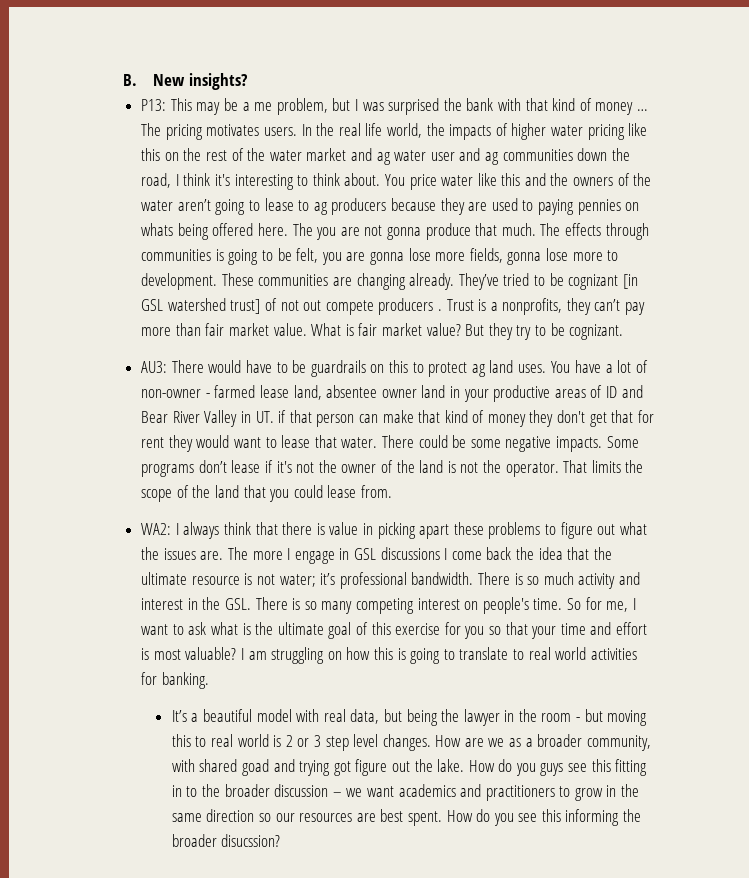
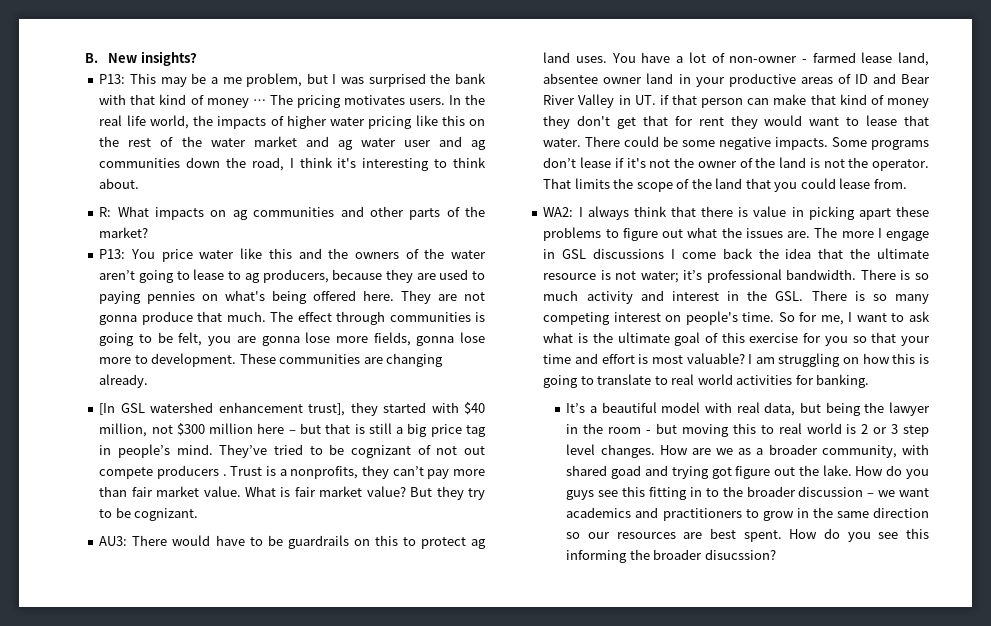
(381, 179) none -> [99,206,486,220] [99,227,149,238] [99,249,126,259] // R: What impacts on ag communities and other parts of the market? // P13:
[331,198,387,215] producers -> [262,269,329,283] producers,
[141,223,174,236] whats -> [225,290,266,301] what's
[292,223,337,240] The you -> [401,290,432,304] They
[564,223,601,236] effects -> [297,312,332,322] effect
(455, 281) none -> [99,402,486,416] [99,423,487,437] [99,444,213,458] // [In GSL watershed enhancement trust], they started with $40 million, not $300 million here – but that is still a big price tag in people’s mind.
[622,274,638,289] [141,298,261,314] [in GSL watershed trust] -> (412, 451) none

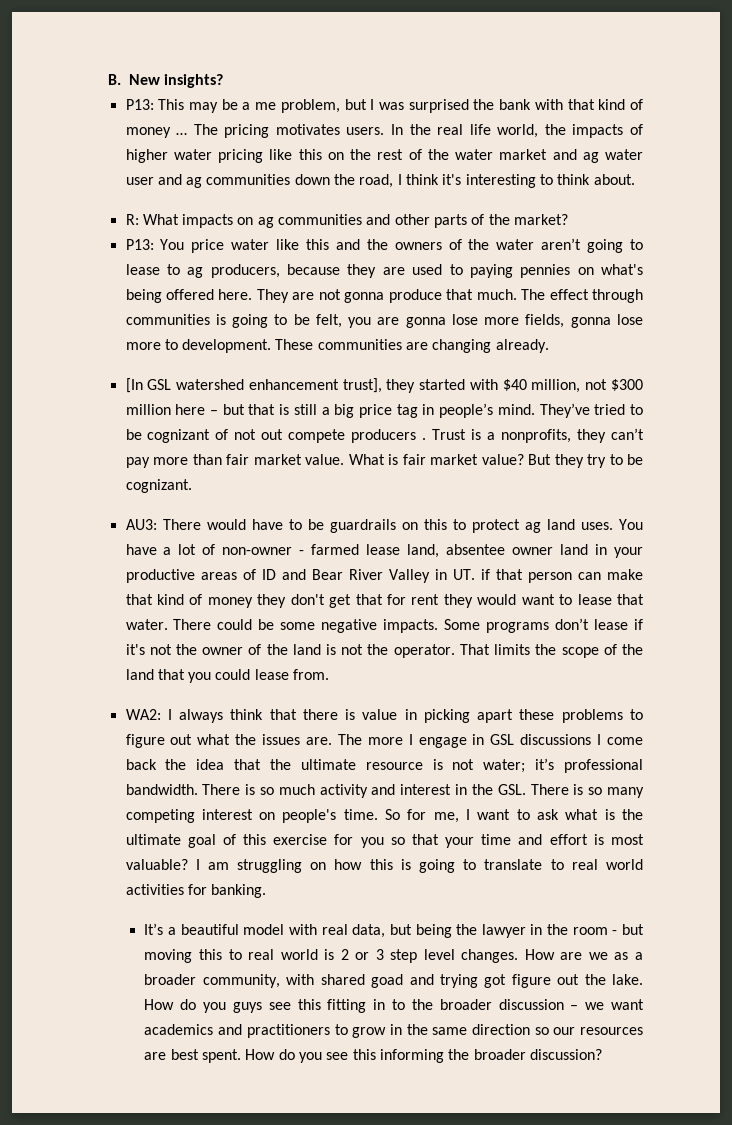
[704,549,776,560] disucssion? -> [529,1049,602,1060] discussion?

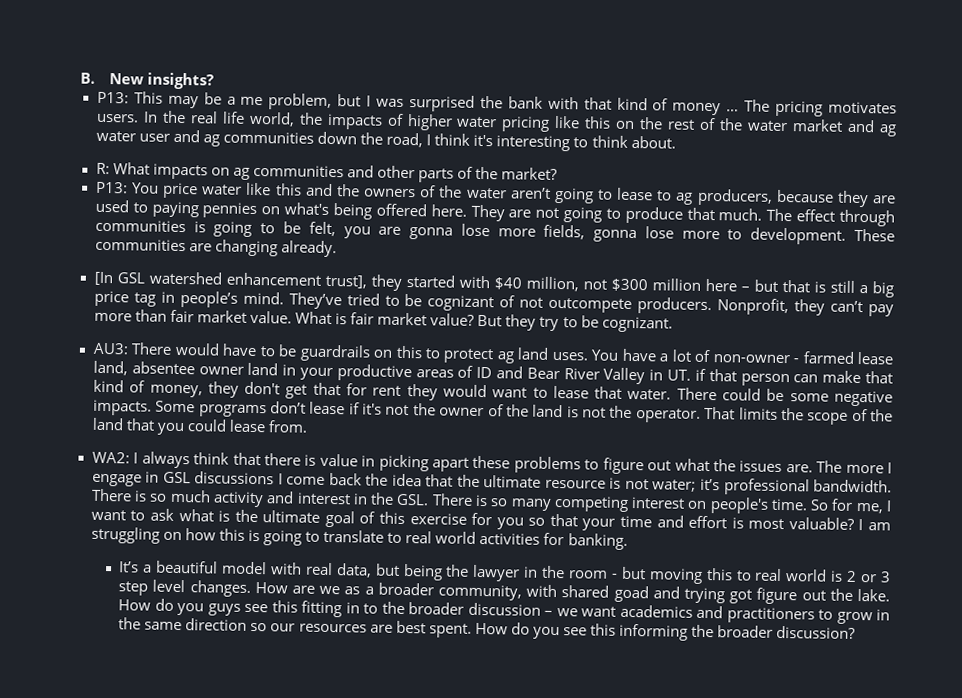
[344,292,385,303] gonna -> [563,207,621,223] going to
[261,429,572,443] out compete producers . Trust is a nonprofits, -> [548,297,790,316] outcompete producers. Nonprofit,
[207,597,253,608] money -> [149,384,203,398] money,

